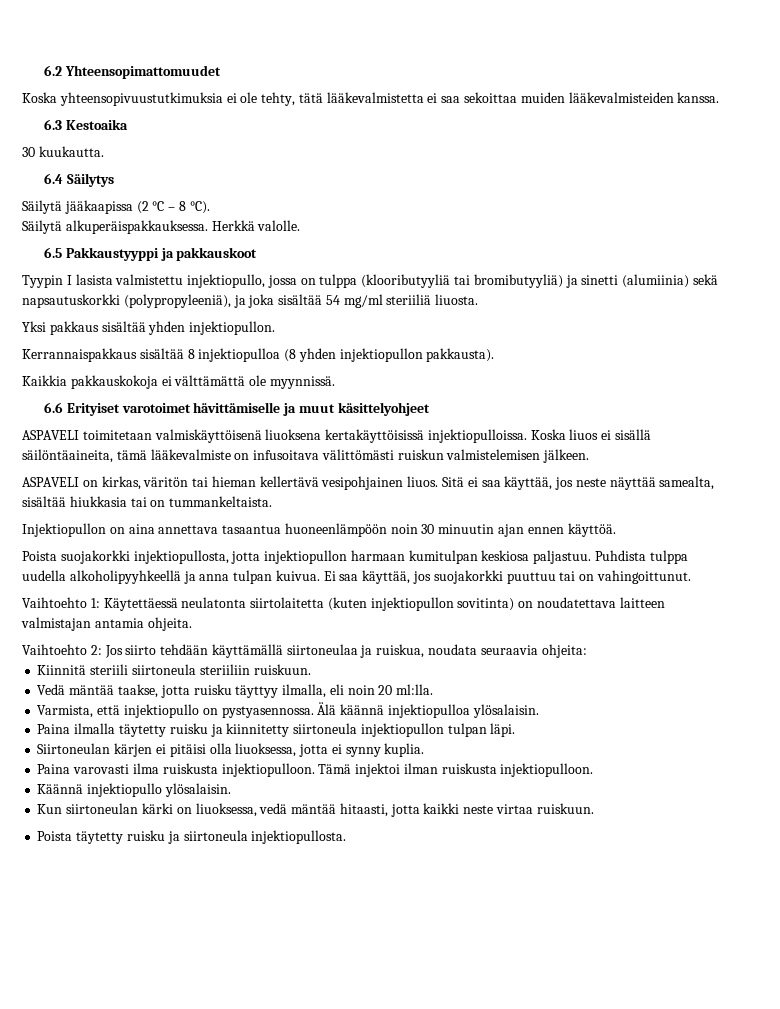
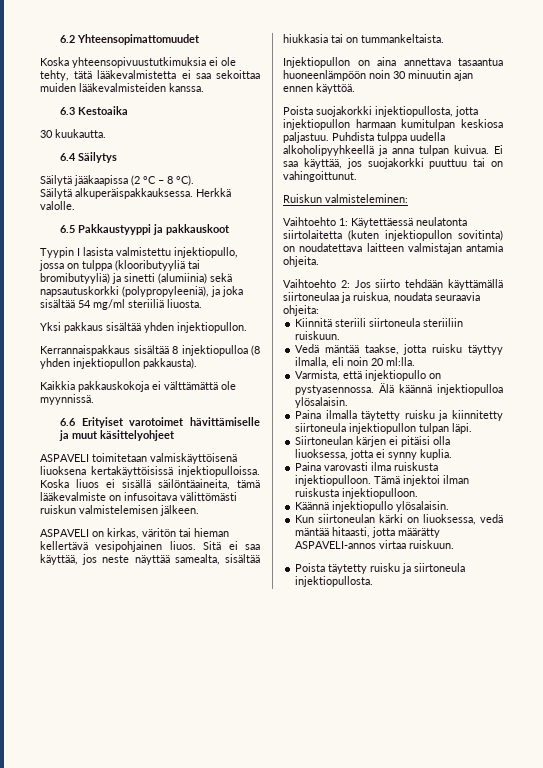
(691, 577) none -> [283,194,408,203] // Ruiskun valmisteleminen:
[423,803,494,814] kaikki neste -> [398,528,441,538] [295,541,377,549] määrätty ASPAVELI-annos

